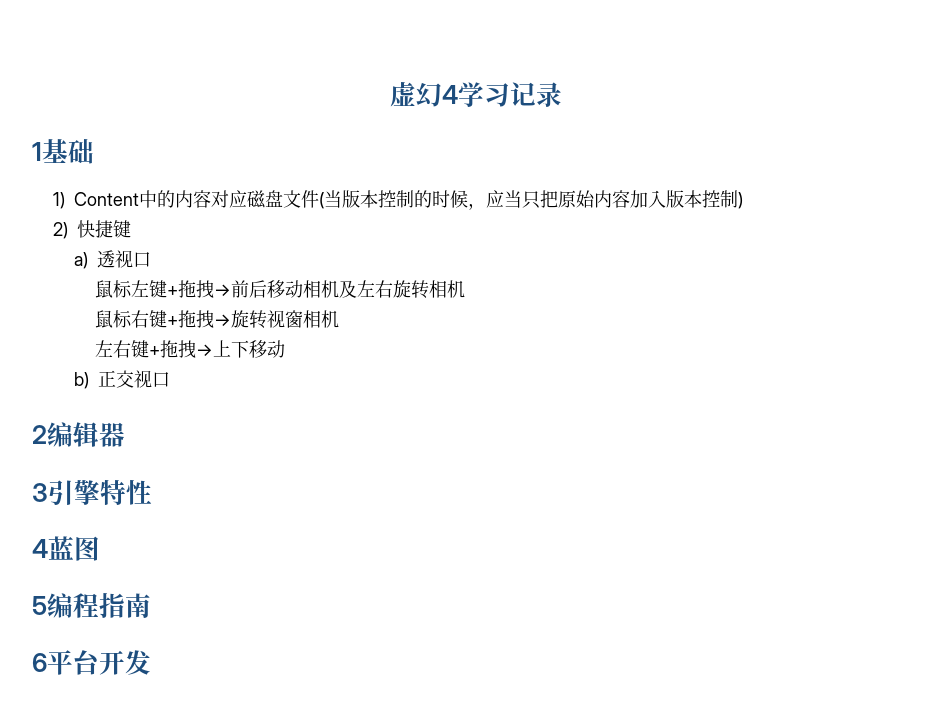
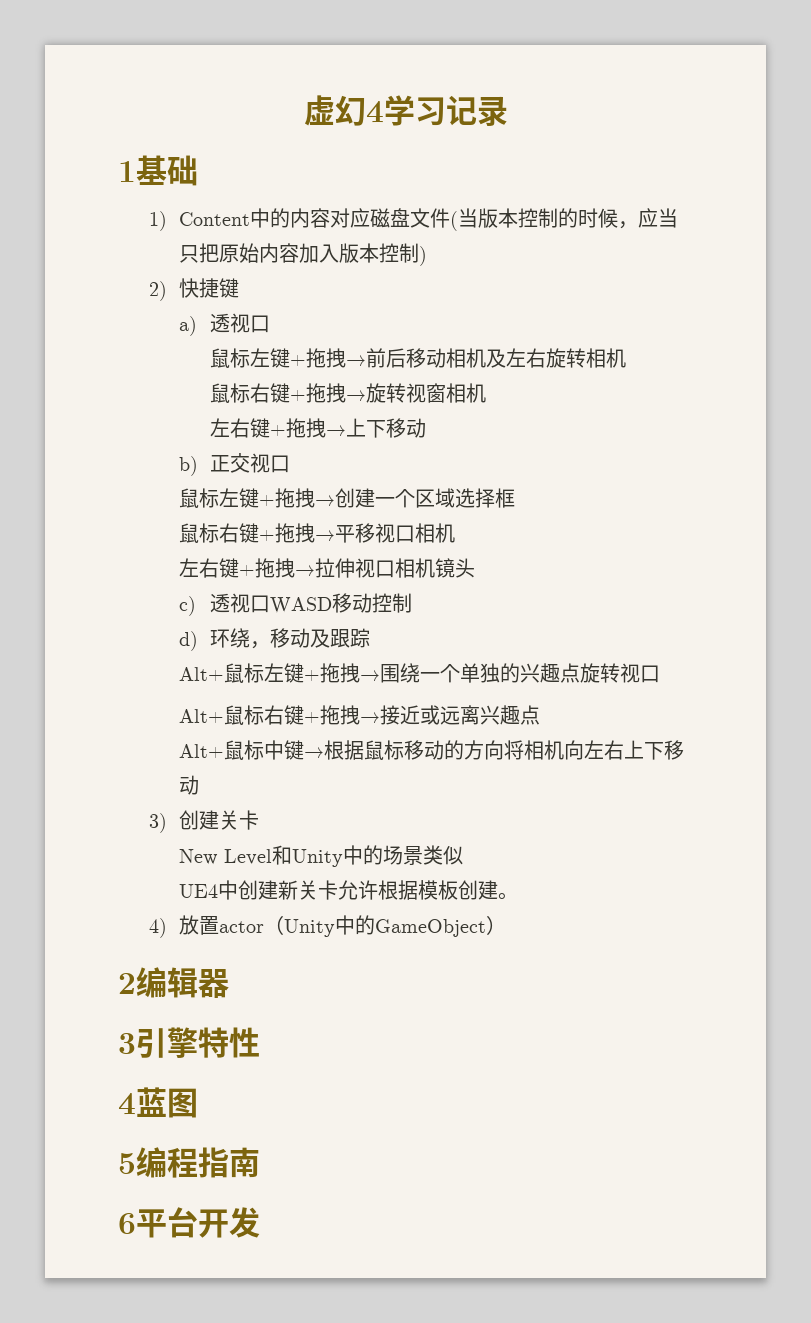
(171, 379) none -> [179,488,516,508] [179,523,456,543] [179,558,476,578] [179,593,412,616] [179,628,370,651] [179,663,661,683] [179,705,541,725] [179,740,685,760] [179,775,200,795] [148,810,260,833] [179,845,464,867] [179,880,519,900] [148,915,507,938] // 鼠标左键+拖拽→创建一个区域选择框 // 鼠标右键+拖拽→平移视口相机 // 左右键+拖拽→拉伸视口相机镜头 // c)透视口WASD移动控制 // d)环绕，移动及跟踪 // Alt+鼠标左键+拖拽→围绕一个单独的兴趣点旋转视口 // Alt+鼠标右键+拖拽→接近或远离兴趣点 // Alt+鼠标中键→根据鼠标移动的方向将相机向左右上下移动 // 3)创建关卡 // New Level和Unity中的场景类似 // UE4中创建新关卡允许根据模板创建。 // 4)放置actor（Unity中的GameObject）

